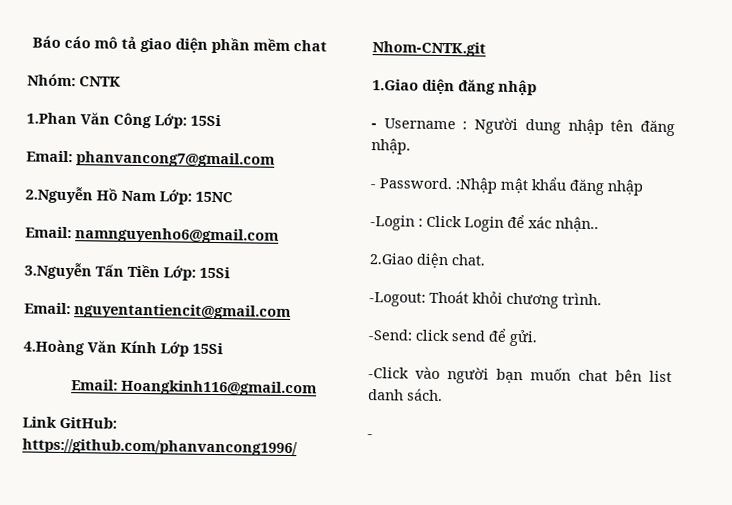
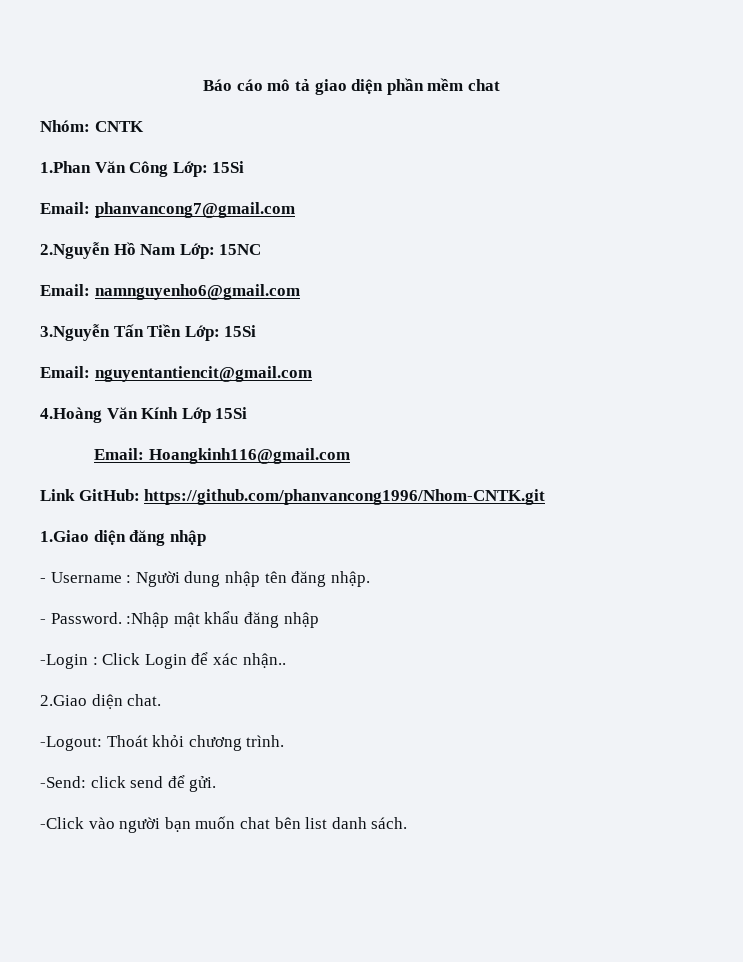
[367,434,373,439] // - -> (408, 823) none

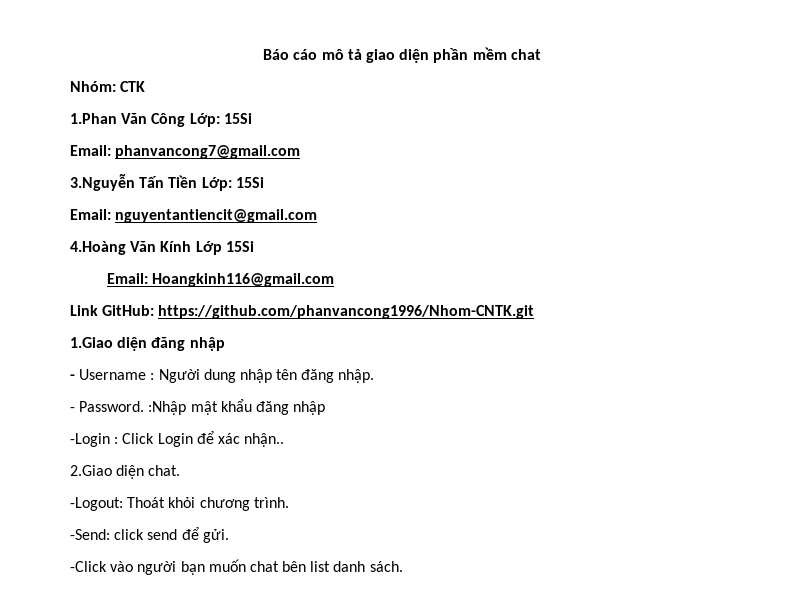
[94,121,144,132] CNTK -> [120,81,146,92] CTK
[40,242,262,259] [40,284,300,300] // 2.Nguyễn Hồ Nam Lớp: 15NC // Email: namnguyenho6@gmail.com -> (301, 152) none

